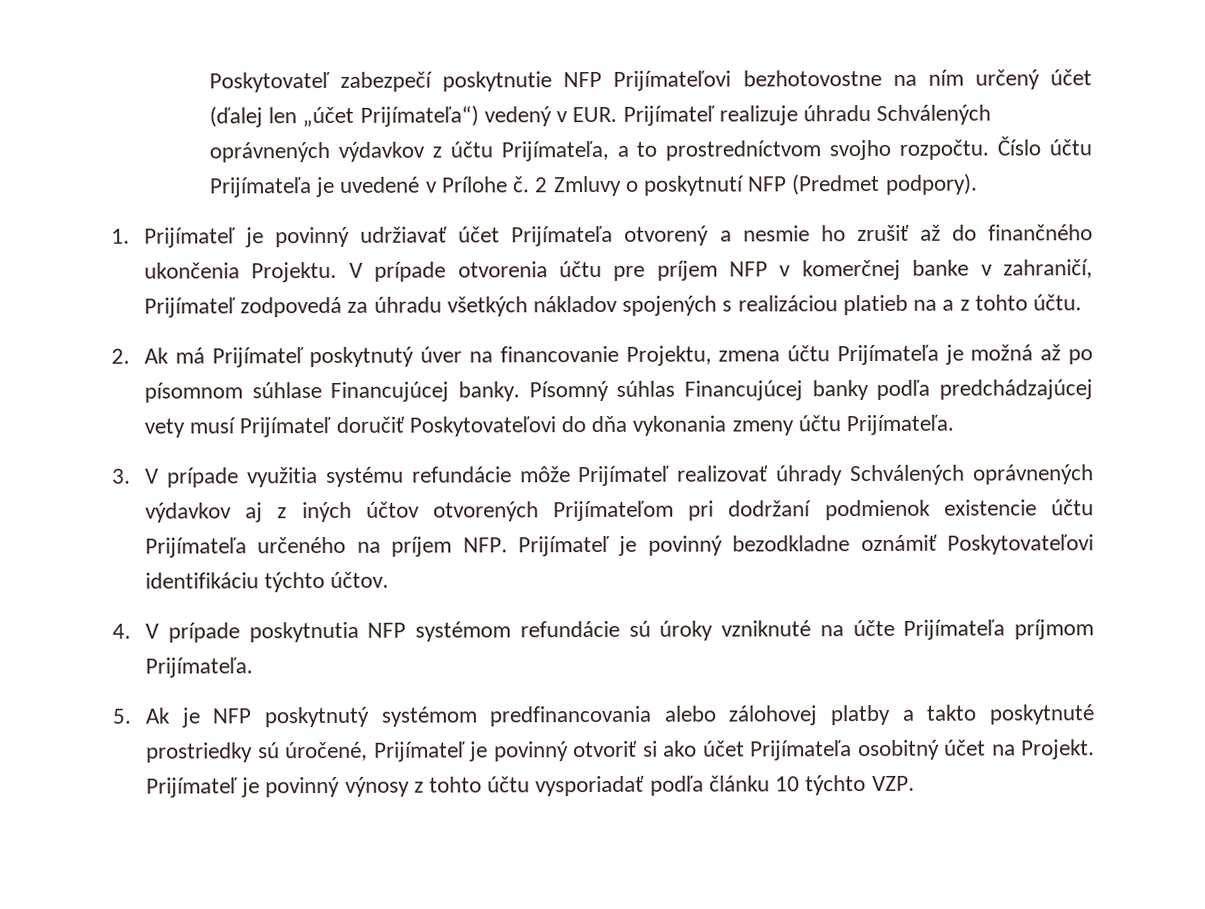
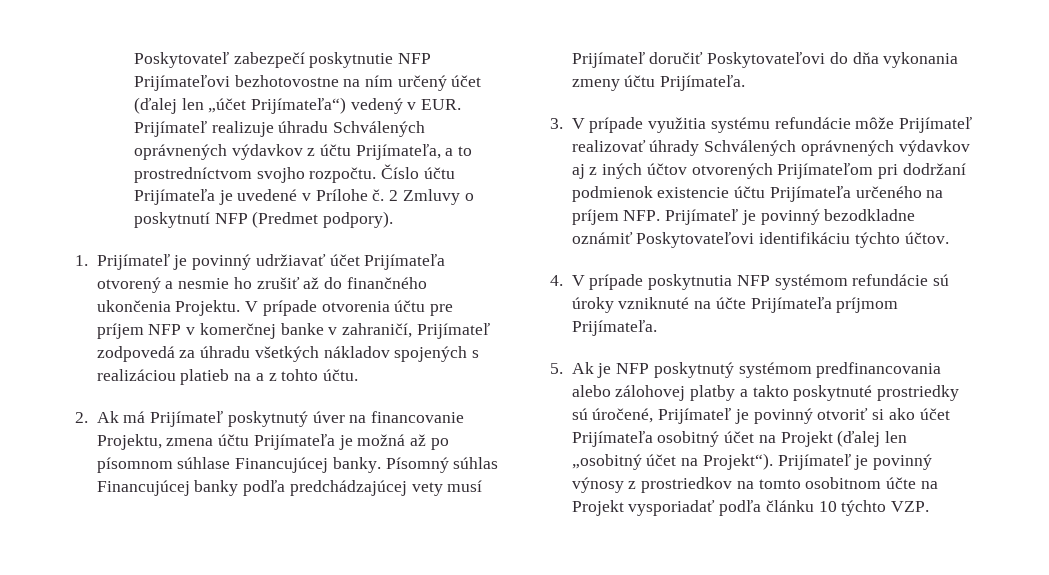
[1021,739,1096,760] Projekt. -> [780,430,908,447] [571,453,773,470] Projekt (ďalej len „osobitný účet na Projekt“).
[429,776,531,793] tohto účtu -> [641,477,938,493] [571,500,624,516] prostriedkov na tomto osobitnom účte na Projekt

